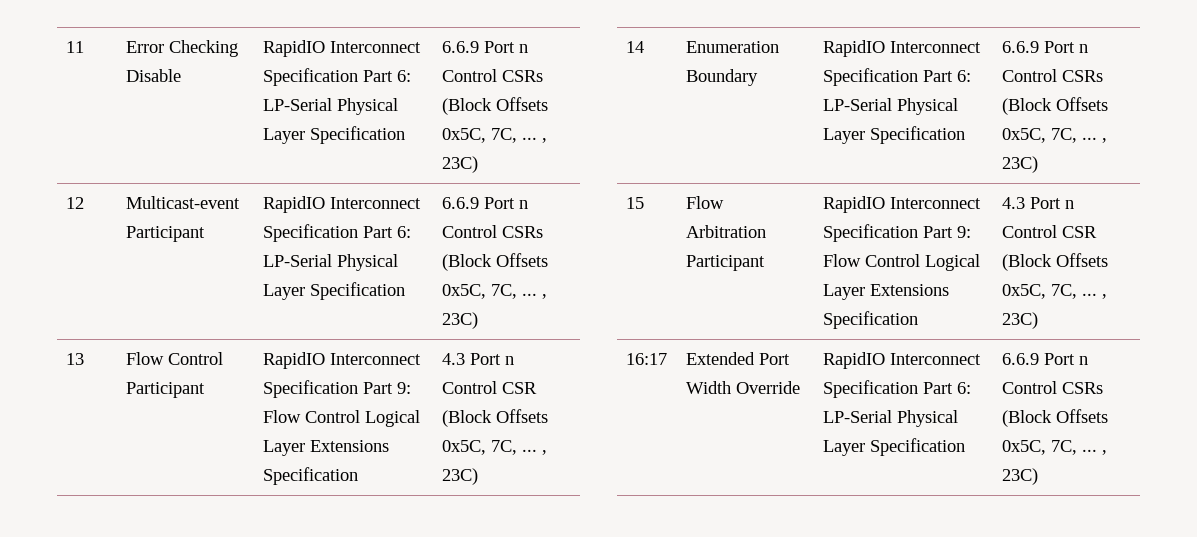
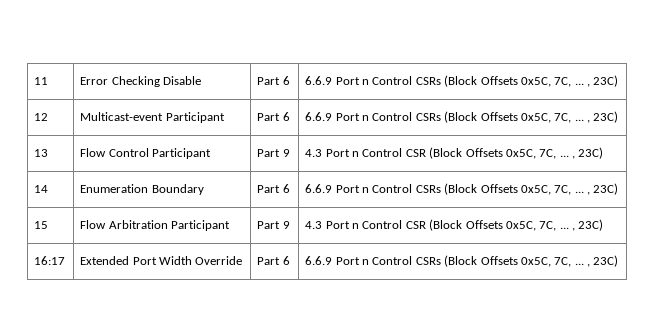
[263,40,422,57] [263,68,412,86] [263,98,399,115] [263,126,406,144] RapidIO Interconnect Specification Part 6: LP-Serial Physical Layer Specification -> [257,76,290,85] Part 6
[263,196,422,213] [263,224,412,242] [263,254,399,271] [263,282,406,300] RapidIO Interconnect Specification Part 6: LP-Serial Physical Layer Specification -> [257,112,290,121] Part 6
[263,352,422,369] [263,380,412,398] [263,410,421,427] [263,440,390,456] [263,467,359,485] RapidIO Interconnect Specification Part 9: Flow Control Logical Layer Extensions Specification -> [257,149,290,157] Part 9
[823,40,982,57] [823,68,972,86] [823,98,959,115] [823,126,966,144] RapidIO Interconnect Specification Part 6: LP-Serial Physical Layer Specification -> [257,184,290,193] Part 6
[823,196,982,213] [823,224,972,242] [823,254,981,271] [823,284,950,300] [823,311,919,329] RapidIO Interconnect Specification Part 9: Flow Control Logical Layer Extensions Specification -> [257,221,290,229] Part 9
[823,352,982,369] [823,380,972,398] [823,410,959,427] [823,438,966,456] RapidIO Interconnect Specification Part 6: LP-Serial Physical Layer Specification -> [257,256,290,265] Part 6

